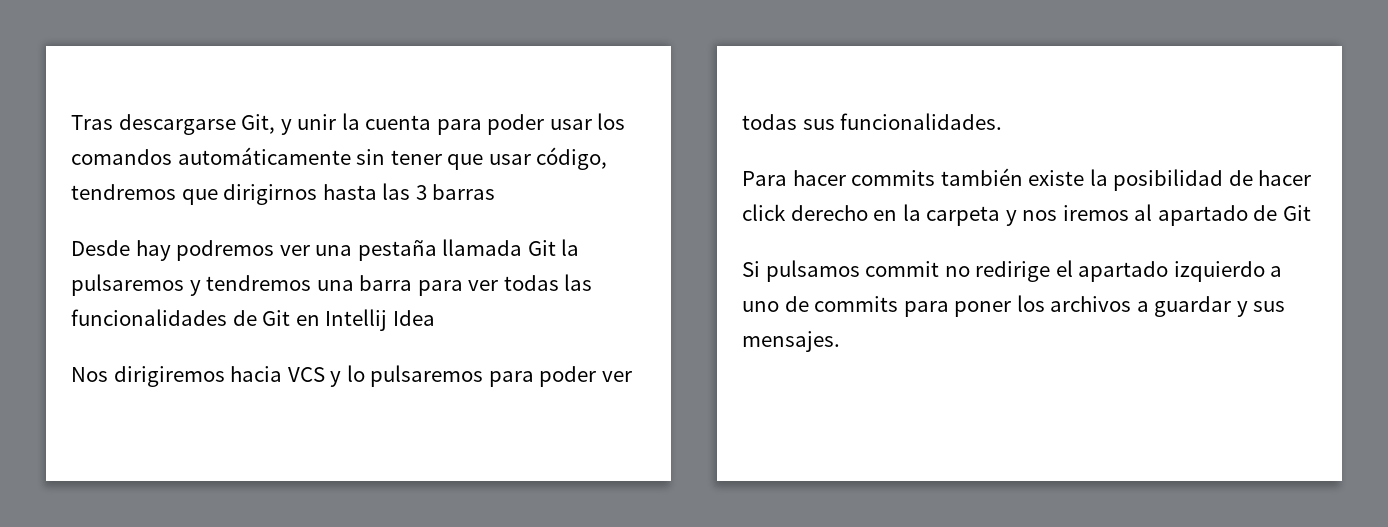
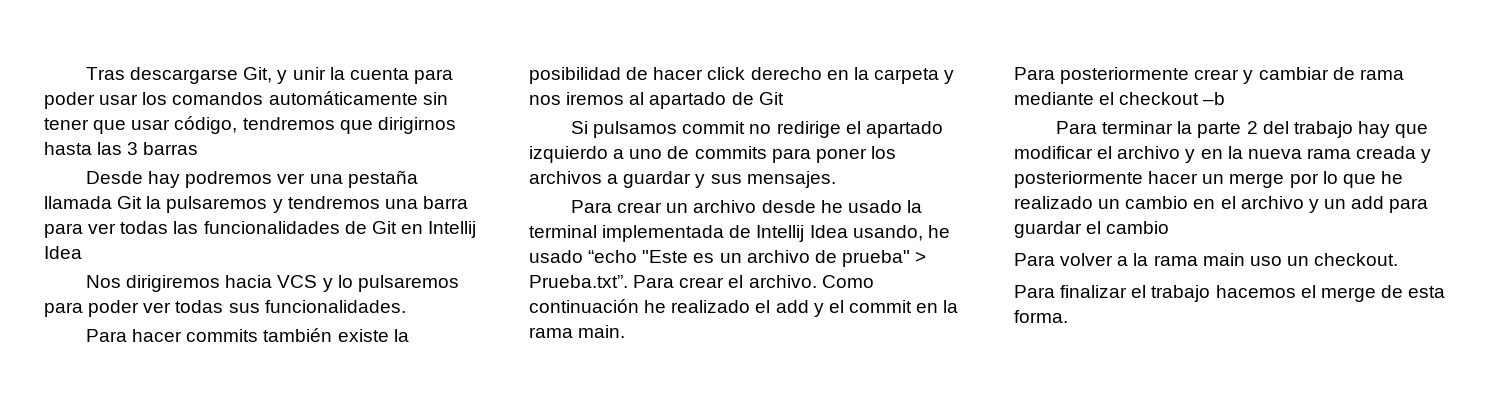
(840, 341) none -> [571,200,922,213] [529,225,950,242] [529,250,927,267] [529,275,874,288] [529,299,959,317] [529,325,626,338] [1014,67,1404,84] [1014,92,1226,105] [1056,121,1429,138] [1014,146,1432,163] [1014,171,1403,188] [1014,196,1429,213] [1014,221,1170,238] [1014,253,1399,266] [1014,285,1446,302] [1014,310,1068,323] // Para crear un archivo desde he usado la terminal implementada de Intellij Idea usando, he usado “echo "Este es un archivo de prueba" > Prueba.txt”. Para crear el archivo. Como continuación he realizado el add y el commit en la rama main. // Para posteriormente crear y cambiar de rama mediante el checkout –b // Para terminar la parte 2 del trabajo hay que modificar el archivo y en la nueva rama creada y posteriormente hacer un merge por lo que he realizado un cambio en el archivo y un add para guardar el cambio // Para volver a la rama main uso un checkout. // Para finalizar el trabajo hacemos el merge de esta forma.

